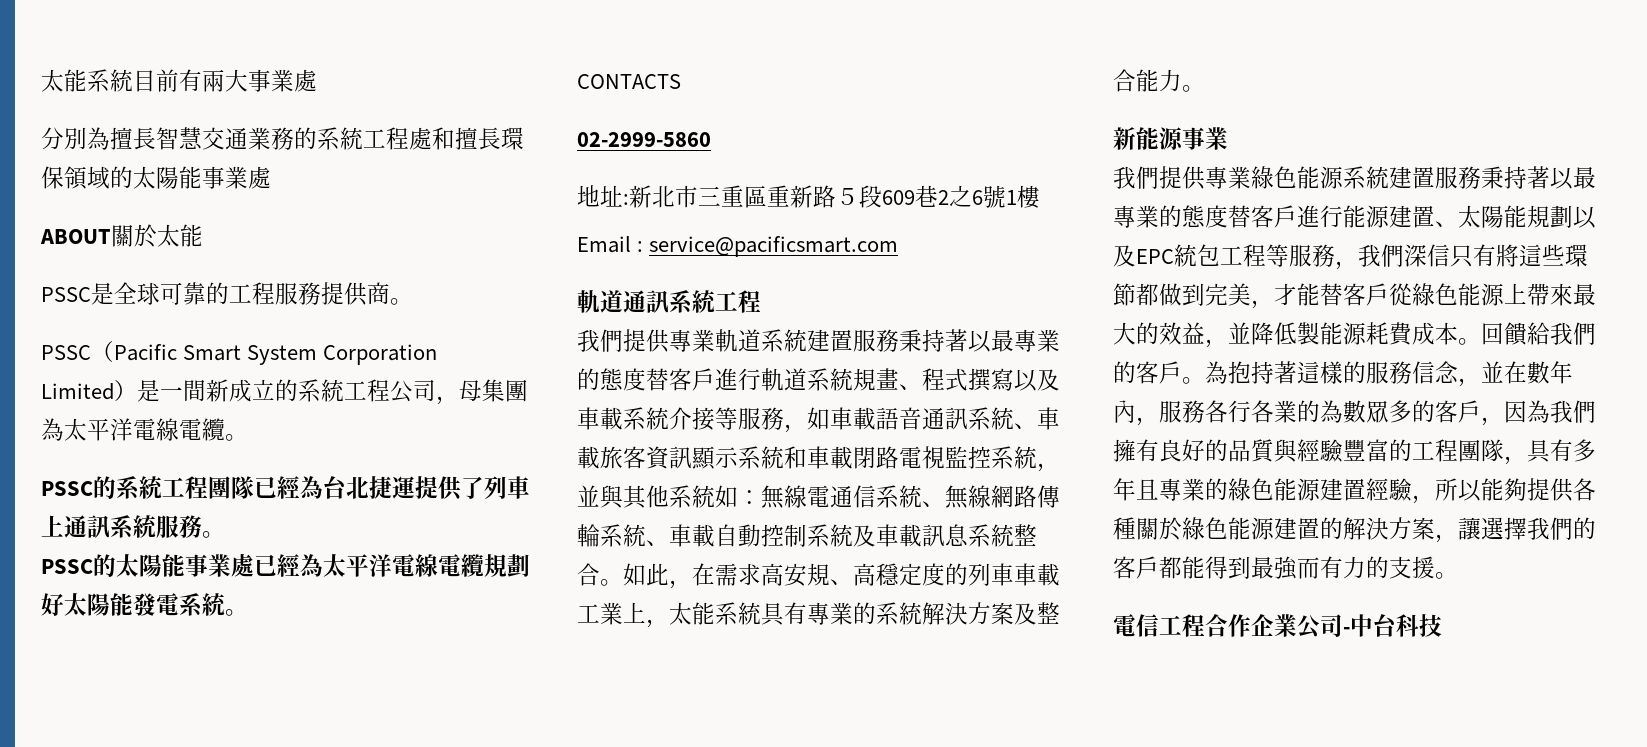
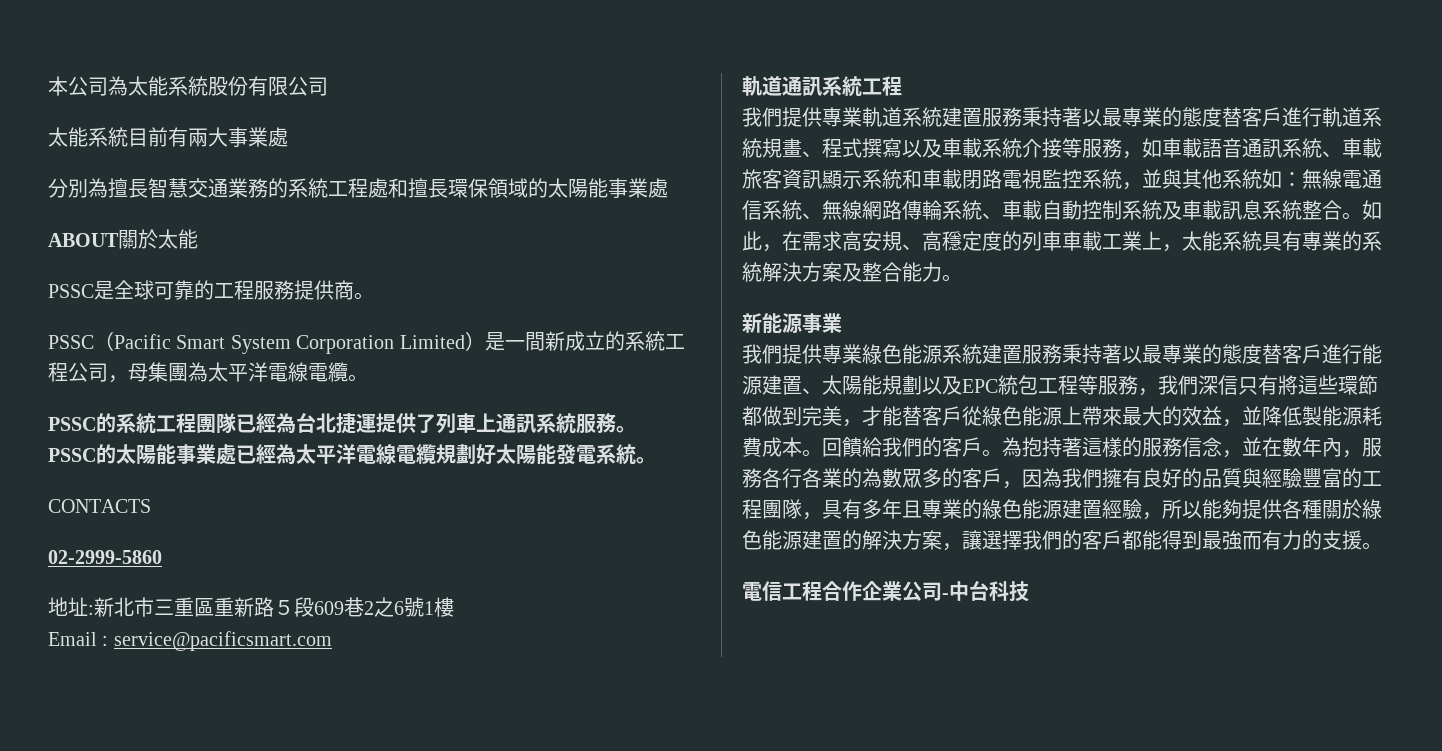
(41, 80) none -> [48,76,328,96] 本公司為太能系統股份有限公司 //

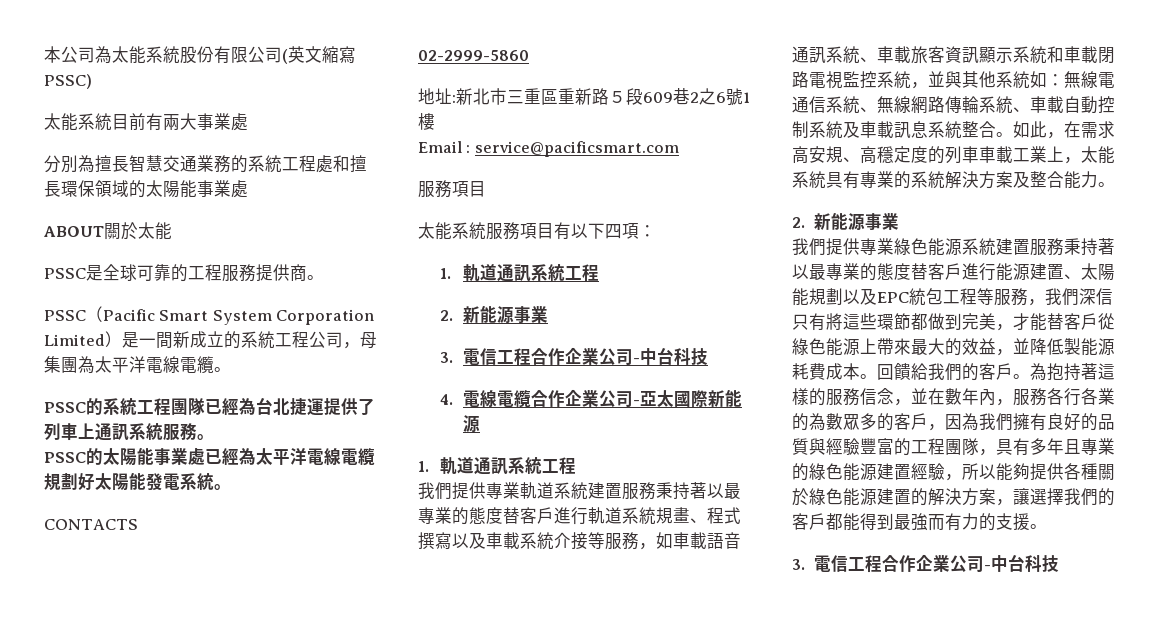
(328, 86) none -> [282,46,356,64] [44,74,92,89] (英文縮寫PSSC)
(332, 641) none -> [418,180,486,198] [418,222,656,240] [440,264,599,282] [440,305,548,324] [440,347,708,366] [440,389,742,408] [462,415,480,433] [418,461,429,472] 服務項目 // 太能系統服務項目有以下四項： // 1.軌道通訊系統工程 // 2.新能源事業 // 3.電信工程合作企業公司-中台科技 // 4.電線電纜合作企業公司-亞太國際新能源 // 1.
(962, 278) none -> [792,217,805,228] 2.
(1382, 546) none -> [792,559,805,570] 3.

